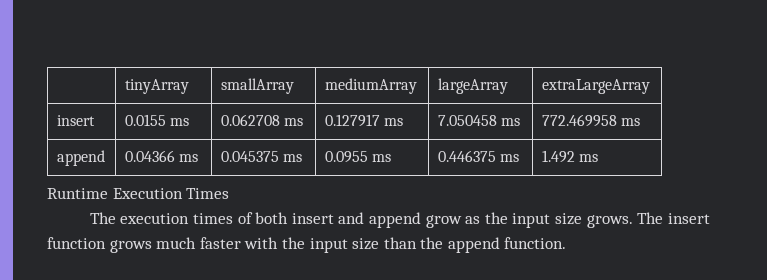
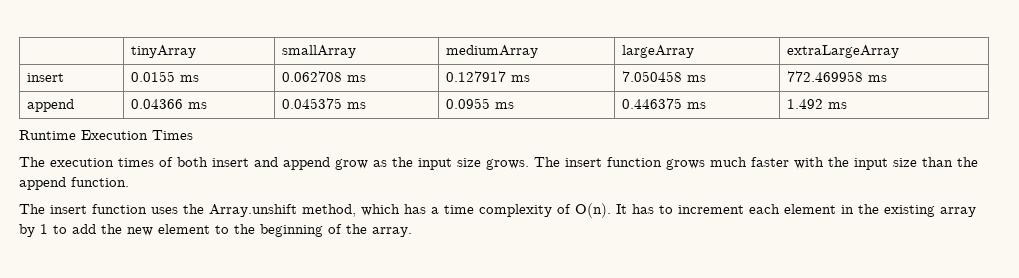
(567, 243) none -> [19,203,976,218] [19,224,412,237] // The insert function uses the Array.unshift method, which has a time complexity of O(n). It has to increment each element in the existing array by 1 to add the new element to the beginning of the array.

